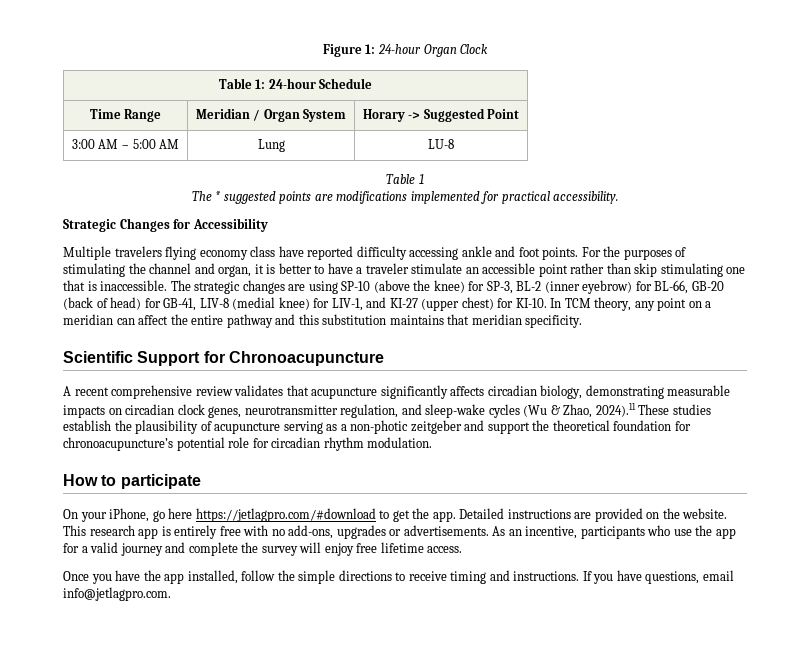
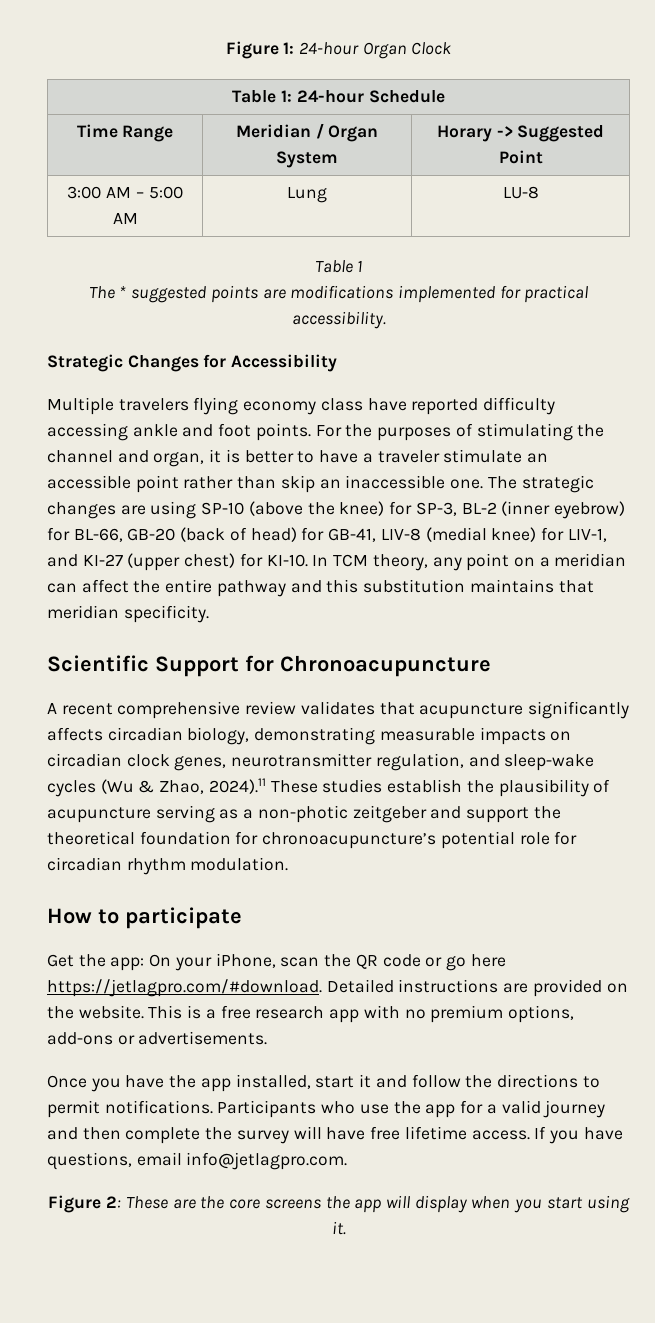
[660,263,746,277] [63,280,168,291] stimulating one that is inaccessible. -> [319,475,484,489] an inaccessible one.
[63,508,456,522] On your iPhone, go here https://jetlagpro.com/#download to get the app. -> [47,953,506,971] [47,979,322,997] Get the app: On your iPhone, scan the QR code or go here https://jetlagpro.com/#download.
[89,525,645,539] research app is entirely free with no add-ons, upgrades or advertisements. As an incentive, participants -> [187,1005,574,1023] [47,1031,268,1045] [47,1074,600,1092] [47,1100,317,1118] is a free research app with no premium options, add-ons or advertisements. // Once you have the app installed, start it and follow the directions to permit notifications. Participants
(186, 547) none -> [82,1127,121,1140] then
[324,543,354,556] enjoy -> [326,1127,366,1140] have
[63,570,580,584] // Once you have the app installed, follow the simple directions to receive timing and instructions. -> (530, 1135) none
(171, 594) none -> [48,1195,630,1213] [331,1221,346,1235] // Figure 2: These are the core screens the app will display when you start using it.

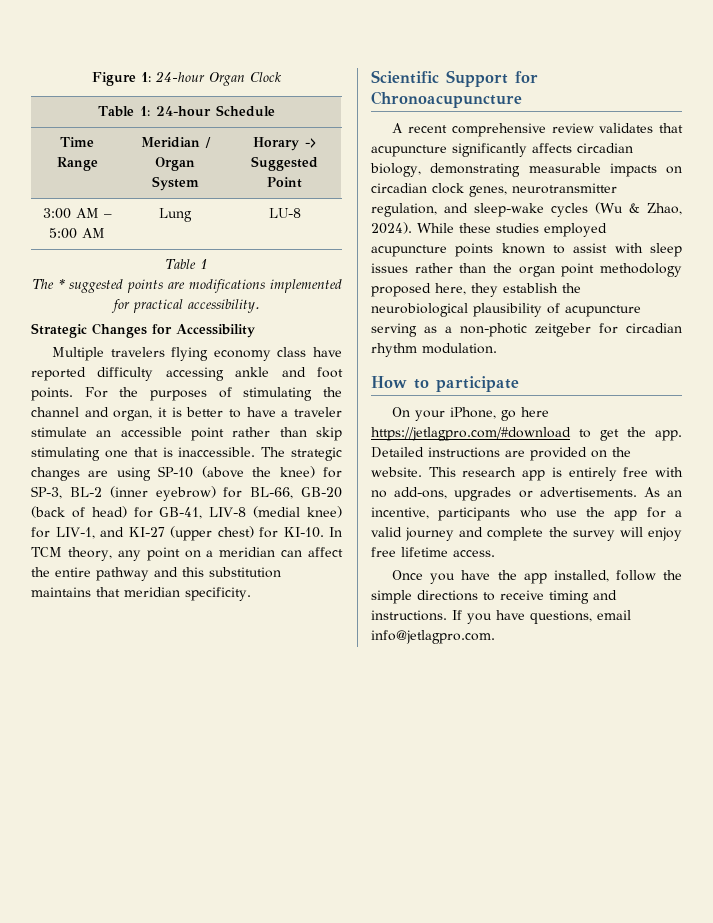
[319,475,484,489] an inaccessible one. -> [31,447,256,461] stimulating one that is inaccessible.
[208,778,383,794] 2024).11 These studies -> [371,222,607,237] [371,243,682,257] [371,263,682,277] [371,283,498,297] 2024). While these studies employed acupuncture points known to assist with sleep issues rather than the organ point methodology proposed here, they
(494, 786) none -> [371,303,468,317] neurobiological
[430,806,561,823] [47,831,550,849] and support the theoretical foundation for chronoacupuncture’s potential role -> (591, 330) none
[47,953,506,971] [47,979,322,997] Get the app: On your iPhone, scan the QR code or go here https://jetlagpro.com/#download. -> [392,407,550,421] [371,427,682,441] On your iPhone, go here https://jetlagpro.com/#download to get the app.
[187,1005,574,1023] [47,1031,268,1045] [47,1074,600,1092] [47,1100,317,1118] is a free research app with no premium options, add-ons or advertisements. // Once you have the app installed, start it and follow the directions to permit notifications. Participants -> [462,467,683,481] [371,487,682,501] [371,507,511,521] research app is entirely free with no add-ons, upgrades or advertisements. As an incentive, participants
[82,1127,121,1140] then -> (484, 532) none
[326,1127,366,1140] have -> [648,527,682,541] enjoy
(530, 1135) none -> [392,570,682,584] [371,590,617,604] [371,610,447,621] // Once you have the app installed, follow the simple directions to receive timing and instructions.
[48,1195,630,1213] [331,1221,346,1235] // Figure 2: These are the core screens the app will display when you start using it. -> (495, 637) none

